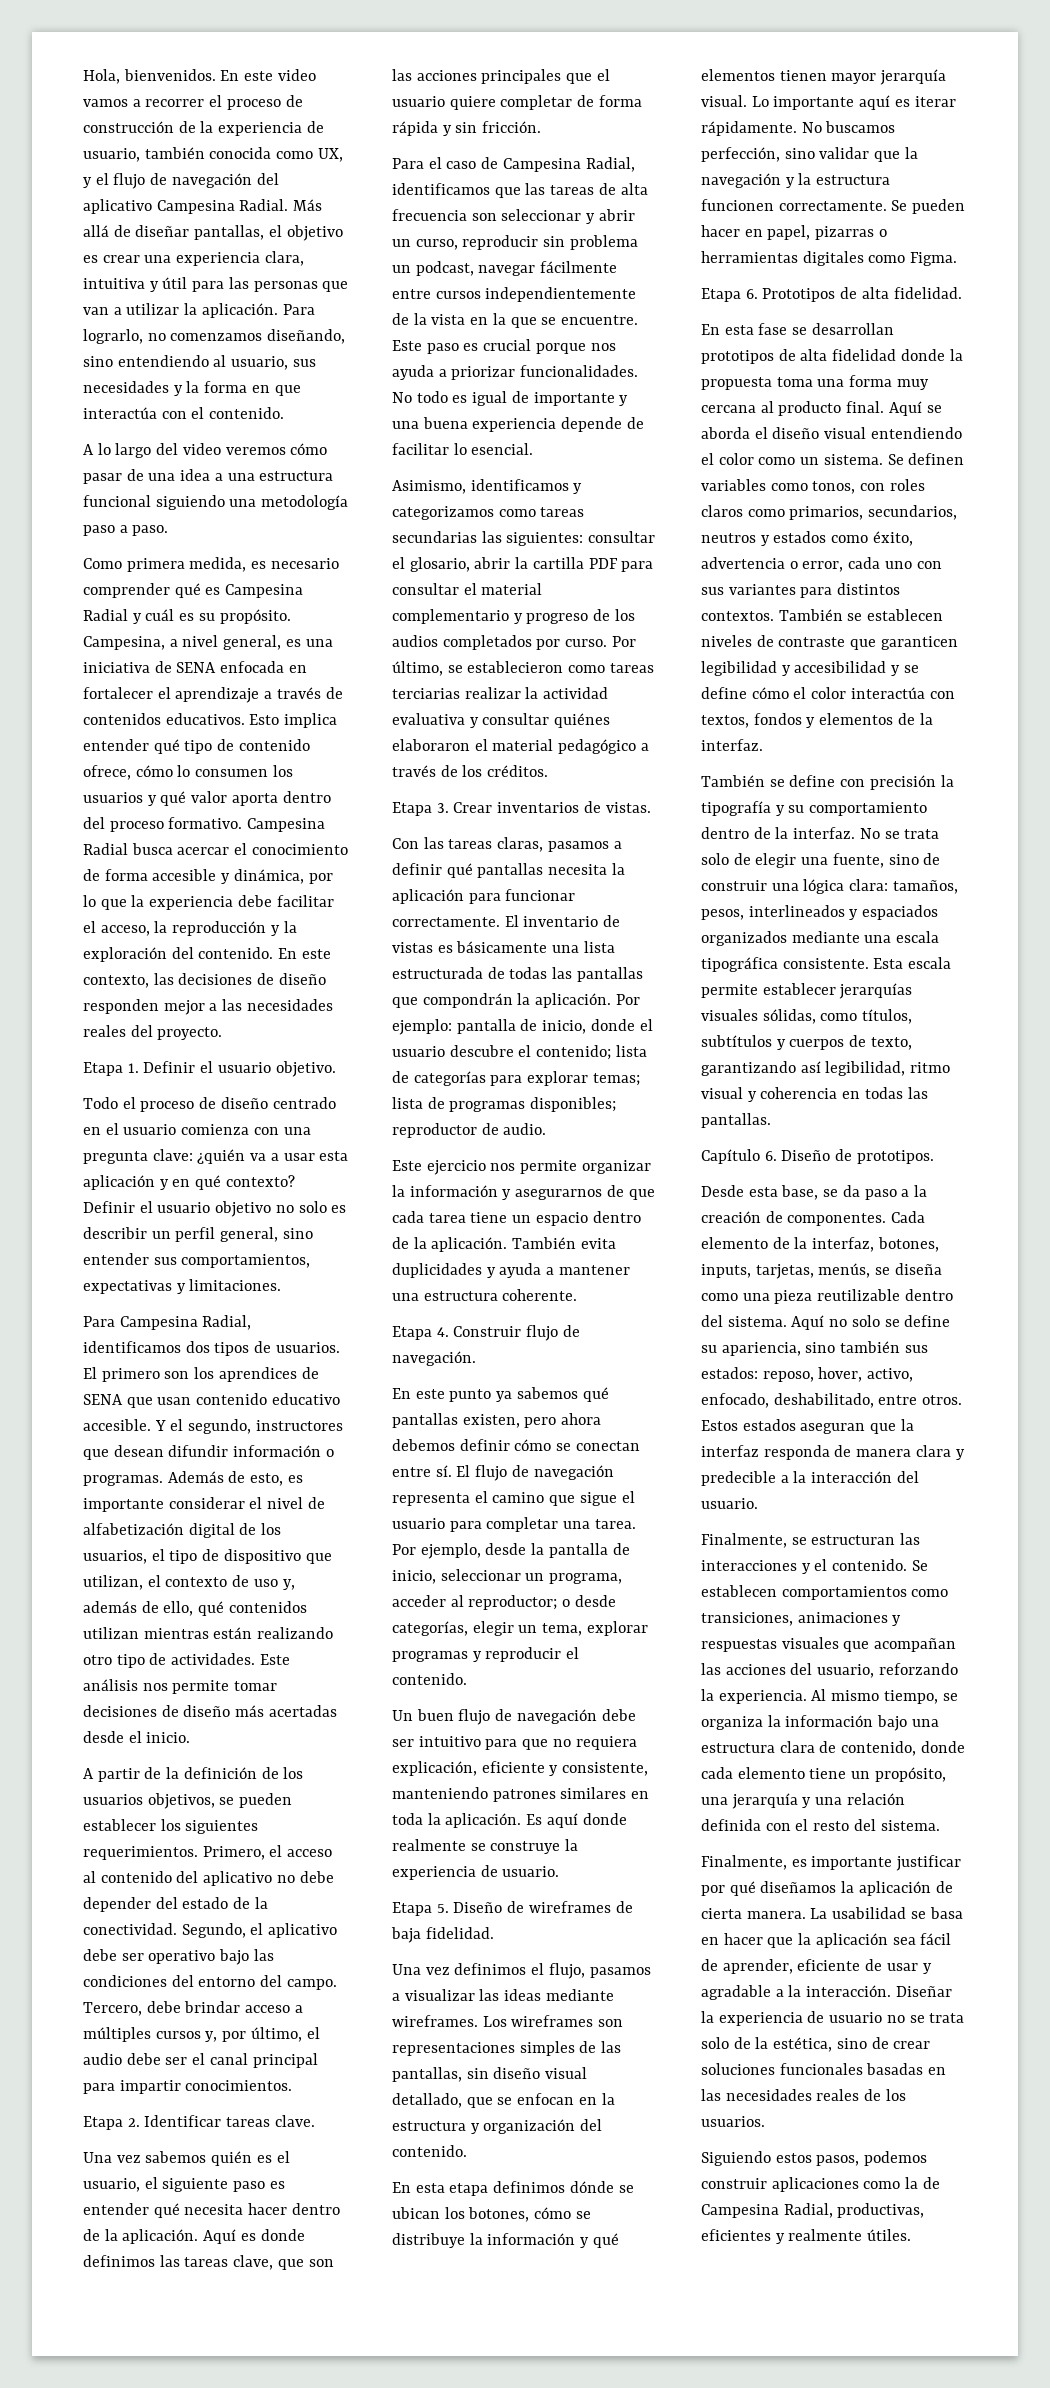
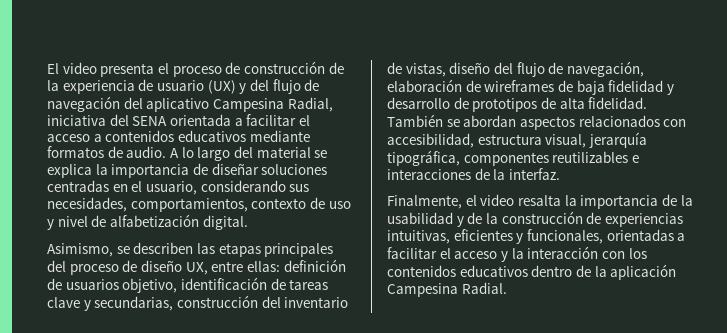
[83,69,316,84] [83,99,205,107] Hola, bienvenidos. En este video vamos a recorrer -> [47,62,155,77] El video presenta
[83,147,343,162] [83,173,109,188] usuario, también conocida como UX, y el -> [156,79,269,94] usuario (UX) y del
[239,199,323,211] [83,225,343,241] [83,251,304,266] [83,277,349,292] [83,303,315,318] [83,329,346,344] [83,355,316,370] [83,381,301,396] [83,407,285,419] [83,443,328,458] [83,469,334,484] [83,495,349,510] [83,525,169,536] [83,557,339,572] [83,583,304,598] [83,609,291,624] [83,635,333,650] [83,661,307,673] [83,687,343,703] [83,713,338,728] [83,739,310,754] [83,765,293,780] [83,791,331,806] [83,817,326,832] [83,843,348,855] [83,869,333,884] [83,895,334,910] [83,921,297,936] [83,947,331,962] [83,973,326,988] [83,999,333,1015] [83,1025,223,1040] [83,1061,336,1077] [83,1097,336,1112] [83,1123,311,1135] [83,1149,349,1164] [83,1175,295,1190] [83,1201,347,1217] [83,1227,313,1242] [83,1253,311,1268] [83,1279,282,1294] [83,1315,252,1330] [83,1341,340,1356] [83,1367,319,1382] [83,1393,340,1408] [83,1419,343,1434] [83,1445,334,1460] [83,1471,303,1486] [83,1497,325,1512] [83,1523,282,1538] [83,1549,332,1564] [83,1575,295,1590] [83,1601,307,1616] [83,1627,334,1639] [83,1653,290,1668] [83,1679,278,1694] [83,1705,337,1717] [83,1731,191,1743] [83,1767,304,1782] [83,1793,293,1809] [83,1819,259,1834] [83,1845,333,1860] [83,1871,334,1886] [83,1897,268,1912] [83,1923,338,1938] [83,1949,274,1965] [83,1975,337,1990] [83,2001,303,2016] [83,2027,320,2042] [83,2053,318,2068] [83,2080,293,2094] [83,2115,315,2130] [83,2151,290,2166] [83,2177,285,2192] [83,2203,340,2218] [83,2229,305,2244] [83,2255,334,2270] [392,69,610,84] [392,95,642,110] [392,121,542,136] [392,157,635,172] [392,183,648,198] [392,209,635,224] [392,235,638,250] [392,261,618,276] [392,287,637,302] [392,313,639,328] [392,339,616,354] [392,365,639,380] [392,391,629,406] [392,417,644,432] [392,443,534,455] [392,479,583,494] [392,506,585,520] [392,531,656,546] [392,557,654,572] [392,583,543,595] [392,609,635,624] [392,635,636,650] [392,661,654,676] [392,687,609,699] [392,713,611,728] [392,739,649,754] [392,765,549,777] [392,801,651,816] [392,837,622,852] [392,863,625,878] [392,889,576,904] [392,915,621,927] [392,941,615,953] [392,967,643,982] [392,993,640,1008] [392,1019,653,1035] [392,1045,647,1060] [392,1071,640,1086] [392,1097,617,1112] [392,1123,547,1138] [392,1160,651,1175] [392,1185,655,1200] [392,1211,641,1226] [392,1237,616,1252] [392,1263,630,1278] [392,1289,578,1301] [392,1325,580,1341] [392,1351,476,1366] [392,1387,609,1402] [392,1413,602,1428] [392,1439,640,1451] [392,1465,614,1481] [392,1491,635,1506] [392,1517,636,1532] [392,1543,630,1559] [392,1569,623,1584] [392,1595,616,1610] [392,1621,648,1636] [392,1647,580,1662] [392,1673,467,1685] [392,1709,636,1725] [392,1736,637,1750] [392,1761,649,1776] [392,1787,650,1802] [392,1813,627,1828] [392,1839,579,1854] [392,1865,560,1880] [392,1901,633,1916] [391,1927,494,1943] [392,1963,651,1979] [392,1989,614,2001] [392,2015,624,2027] [392,2041,622,2056] [392,2067,588,2082] [392,2093,615,2108] [392,2119,603,2134] [392,2145,467,2157] [392,2181,634,2196] [392,2207,591,2222] [392,2233,619,2248] [701,69,947,85] [701,95,956,110] [701,121,896,136] [701,147,918,162] [701,173,891,188] [701,199,966,214] [701,225,887,240] [701,251,958,266] [701,287,962,302] [701,323,894,335] [701,349,963,364] [701,375,929,390] [701,401,942,416] [701,427,962,439] [701,453,965,465] [701,479,925,494] [701,505,958,520] [701,531,913,546] [701,557,942,572] [701,583,901,598] [701,609,944,621] [701,635,958,650] [701,661,919,676] [701,687,955,699] [701,713,933,728] [701,739,763,751] [701,775,954,790] [701,801,928,816] [701,827,940,839] [701,853,941,868] [701,879,958,894] [701,905,939,920] [701,931,940,946] [701,957,952,972] [701,983,913,999] [701,1009,913,1024] [701,1035,912,1050] [701,1061,951,1076] [701,1087,928,1102] [701,1113,771,1128] [701,1149,934,1164] [701,1185,928,1200] [701,1211,926,1226] [701,1237,939,1252] [701,1263,942,1279] [701,1289,953,1304] [701,1315,951,1330] [701,1341,928,1356] [701,1367,914,1382] [701,1393,963,1408] [701,1419,914,1434] [701,1445,965,1460] [701,1471,919,1486] [701,1498,758,1509] [701,1533,921,1548] [701,1559,928,1574] [701,1585,949,1600] [701,1612,902,1626] [701,1637,957,1652] [701,1663,958,1678] [701,1689,958,1704] [701,1715,939,1731] [701,1741,965,1756] [701,1767,946,1782] [701,1793,905,1809] [701,1819,940,1831] [701,1855,962,1871] [701,1881,953,1896] [701,1907,963,1919] [701,1933,952,1948] [701,1959,932,1974] [701,1985,952,2000] [701,2011,965,2026] [701,2037,931,2052] [701,2063,947,2075] [701,2089,906,2101] [701,2116,765,2127] [701,2151,928,2166] [701,2177,940,2192] [701,2203,925,2218] [701,2229,912,2244] Radial. Más allá de diseñar pantallas, el objetivo es crear una experiencia clara, intuitiva y útil para las personas que van a utilizar la aplicación. Para lograrlo, no comenzamos diseñando, sino entendiendo al usuario, sus necesidades y la forma en que interactúa con el contenido. // A lo largo del video veremos cómo pasar de una idea a una estructura funcional siguiendo una metodología paso a paso. // Como primera medida, es necesario comprender qué es Campesina Radial y cuál es su propósito. Campesina, a nivel general, es una iniciativa de SENA enfocada en fortalecer el aprendizaje a través de contenidos educativos. Esto implica entender qué tipo de contenido ofrece, cómo lo consumen los usuarios y qué valor aporta dentro del proceso formativo. Campesina Radial busca acercar el conocimiento de forma accesible y dinámica, por lo que la experiencia debe facilitar el acceso, la reproducción y la exploración del contenido. En este contexto, las decisiones de diseño responden mejor a las necesidades reales del proyecto. // Etapa 1. Definir el usuario objetivo. // Todo el proceso de diseño centrado en el usuario comienza con una pregunta clave: ¿quién va a usar esta aplicación y en qué contexto? Definir el usuario objetivo no solo es describir un perfil general, sino entender sus comportamientos, expectativas y limitaciones. // Para Campesina Radial, identificamos dos tipos de usuarios. El primero son los aprendices de SENA que usan contenido educativo accesible. Y el segundo, instructores que desean difundir información o programas. Además de esto, es importante considerar el nivel de alfabetización digital de los usuarios, el tipo de dispositivo que utilizan, el contexto de uso y, además de ello, qué contenidos utilizan mientras están realizando otro tipo de actividades. Este análisis nos permite tomar decisiones de diseño más acertadas desde el inicio. // A partir de la definición de los usuarios objetivos, se pueden establecer los siguientes requerimientos. Primero, el acceso al contenido del aplicativo no debe depender del estado de la conectividad. Segundo, el aplicativo debe ser operativo bajo las condiciones del entorno del campo. Tercero, debe brindar acceso a múltiples cursos y, por último, el audio debe ser el canal principal para impartir conocimientos. // Etapa 2. Identificar tareas clave. // Una vez sabemos quién es el usuario, el siguiente paso es entender qué necesita hacer dentro de la aplicación. Aquí es donde definimos las tareas clave, que son las acciones principales que el usuario quiere completar de forma rápida y sin fricción. // Para el caso de Campesina Radial, identificamos que las tareas de alta frecuencia son seleccionar y abrir un curso, reproducir sin problema un podcast, navegar fácilmente entre cursos independientemente de la vista en la que se encuentre. Este paso es crucial porque nos ayuda a priorizar funcionalidades. No todo es igual de importante y una buena experiencia depende de facilitar lo esencial. // Asimismo, identificamos y categorizamos como tareas secundarias las siguientes: consultar el glosario, abrir la cartilla PDF para consultar el material complementario y progreso de los audios completados por curso. Por último, se establecieron como tareas terciarias realizar la actividad evaluativa y consultar quiénes elaboraron el material pedagógico a través de los créditos. // Etapa 3. Crear inventarios de vistas. // Con las tareas claras, pasamos a definir qué pantallas necesita la aplicación para funcionar correctamente. El inventario de vistas es básicamente una lista estructurada de todas las pantallas que compondrán la aplicación. Por ejemplo: pantalla de inicio, donde el usuario descubre el contenido; lista de categorías para explorar temas; lista de programas disponibles; reproductor de audio. // Este ejercicio nos permite organizar la información y asegurarnos de que cada tarea tiene un espacio dentro de la aplicación. También evita duplicidades y ayuda a mantener una estructura coherente. // Etapa 4. Construir flujo de navegación. // En este punto ya sabemos qué pantallas existen, pero ahora debemos definir cómo se conectan entre sí. El flujo de navegación representa el camino que sigue el usuario para completar una tarea. Por ejemplo, desde la pantalla de inicio, seleccionar un programa, acceder al reproductor; o desde categorías, elegir un tema, explorar programas y reproducir el contenido. // Un buen flujo de navegación debe ser intuitivo para que no requiera explicación, eficiente y consistente, manteniendo patrones similares en toda la aplicación. Es aquí donde realmente se construye la experiencia de usuario. // Etapa 5. Diseño de wireframes de baja fidelidad. // Una vez definimos el flujo, pasamos a visualizar las ideas mediante wireframes. Los wireframes son representaciones simples de las pantallas, sin diseño visual detallado, que se enfocan en la estructura y organización del contenido. // En esta etapa definimos dónde se ubican los botones, cómo se distribuye la información y qué elementos tienen mayor jerarquía visual. Lo importante aquí es iterar rápidamente. No buscamos perfección, sino validar que la navegación y la estructura funcionen correctamente. Se pueden hacer en papel, pizarras o herramientas digitales como Figma. // Etapa 6. Prototipos de alta fidelidad. // En esta fase se desarrollan prototipos de alta fidelidad donde la propuesta toma una forma muy cercana al producto final. Aquí se aborda el diseño visual entendiendo el color como un sistema. Se definen variables como tonos, con roles claros como primarios, secundarios, neutros y estados como éxito, advertencia o error, cada uno con sus variantes para distintos contextos. También se establecen niveles de contraste que garanticen legibilidad y accesibilidad y se define cómo el color interactúa con textos, fondos y elementos de la interfaz. // También se define con precisión la tipografía y su comportamiento dentro de la interfaz. No se trata solo de elegir una fuente, sino de construir una lógica clara: tamaños, pesos, interlineados y espaciados organizados mediante una escala tipográfica consistente. Esta escala permite establecer jerarquías visuales sólidas, como títulos, subtítulos y cuerpos de texto, garantizando así legibilidad, ritmo visual y coherencia en todas las pantallas. // Capítulo 6. Diseño de prototipos. // Desde esta base, se da paso a la creación de componentes. Cada elemento de la interfaz, botones, inputs, tarjetas, menús, se diseña como una pieza reutilizable dentro del sistema. Aquí no solo se define su apariencia, sino también sus estados: reposo, hover, activo, enfocado, deshabilitado, entre otros. Estos estados aseguran que la interfaz responda de manera clara y predecible a la interacción del usuario. // Finalmente, se estructuran las interacciones y el contenido. Se establecen comportamientos como transiciones, animaciones y respuestas visuales que acompañan las acciones del usuario, reforzando la experiencia. Al mismo tiempo, se organiza la información bajo una estructura clara de contenido, donde cada elemento tiene un propósito, una jerarquía y una relación definida con el resto del sistema. // Finalmente, es importante justificar por qué diseñamos la aplicación de cierta manera. La usabilidad se basa en hacer que la aplicación sea fácil de aprender, eficiente de usar y agradable a la interacción. Diseñar la experiencia de usuario no se trata solo de la estética, sino de crear soluciones funcionales basadas en las necesidades reales de los usuarios. // Siguiendo estos pasos, podemos construir aplicaciones como la de Campesina Radial, productivas, eficientes y realmente útiles. -> [287,97,333,112] [47,114,310,126] [47,130,310,142] [47,146,328,161] [47,163,328,178] [47,180,310,195] [47,197,351,212] [47,214,248,230] [47,242,334,257] [47,259,346,275] [47,277,329,293] [47,295,349,311] [387,61,644,77] [387,79,674,95] [387,97,648,112] [387,114,687,130] [387,132,647,148] [387,150,639,166] [387,168,560,180] [387,194,693,209] [387,211,683,227] [387,229,686,244] [387,246,647,262] [387,264,677,280] [387,282,507,297] Radial, iniciativa del SENA orientada a facilitar el acceso a contenidos educativos mediante formatos de audio. A lo largo del material se explica la importancia de diseñar soluciones centradas en el usuario, considerando sus necesidades, comportamientos, contexto de uso y nivel de alfabetización digital. // Asimismo, se describen las etapas principales del proceso de diseño UX, entre ellas: definición de usuarios objetivo, identificación de tareas clave y secundarias, construcción del inventario de vistas, diseño del flujo de navegación, elaboración de wireframes de baja fidelidad y desarrollo de prototipos de alta fidelidad. También se abordan aspectos relacionados con accesibilidad, estructura visual, jerarquía tipográfica, componentes reutilizables e interacciones de la interfaz. // Finalmente, el video resalta la importancia de la usabilidad y de la construcción de experiencias intuitivas, eficientes y funcionales, orientadas a facilitar el acceso y la interacción con los contenidos educativos dentro de la aplicación Campesina Radial.

